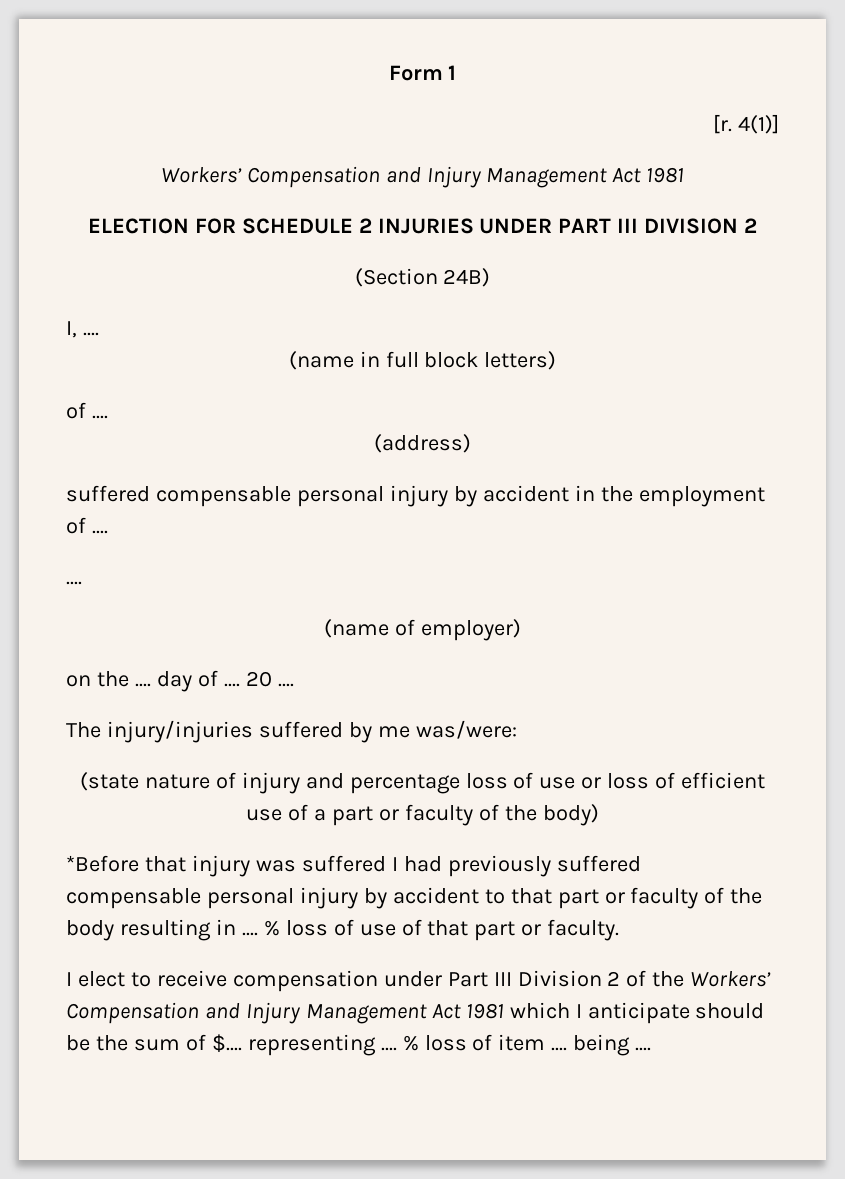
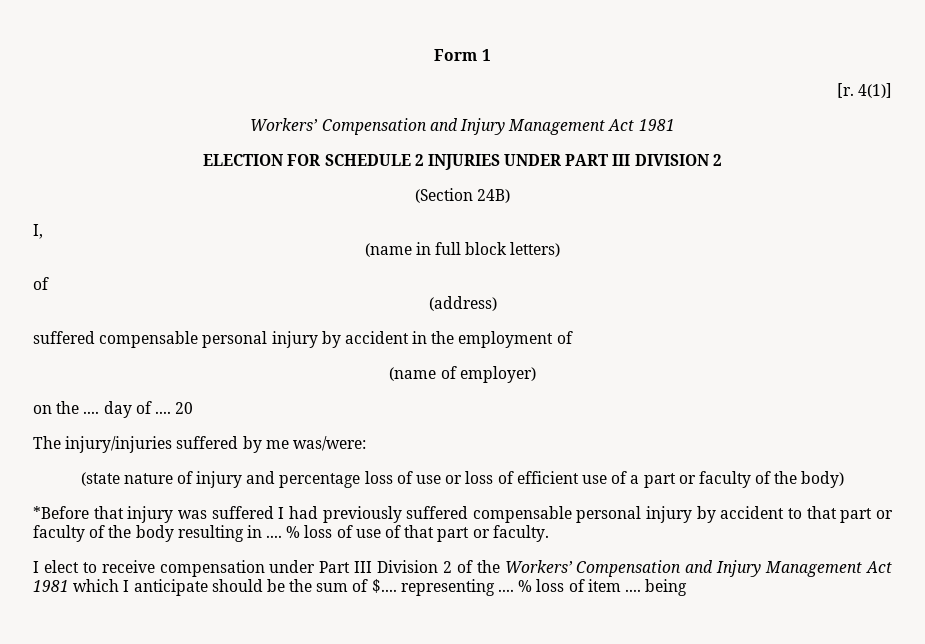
[82,332,99,336] .... -> (43, 231) none
[91,415,108,419] .... -> (49, 283) none
[91,530,108,534] [66,581,82,585] .... // .... -> (573, 337) none
[277,683,294,687] .... -> (194, 408) none
[635,1047,652,1051] .... -> (688, 587) none

